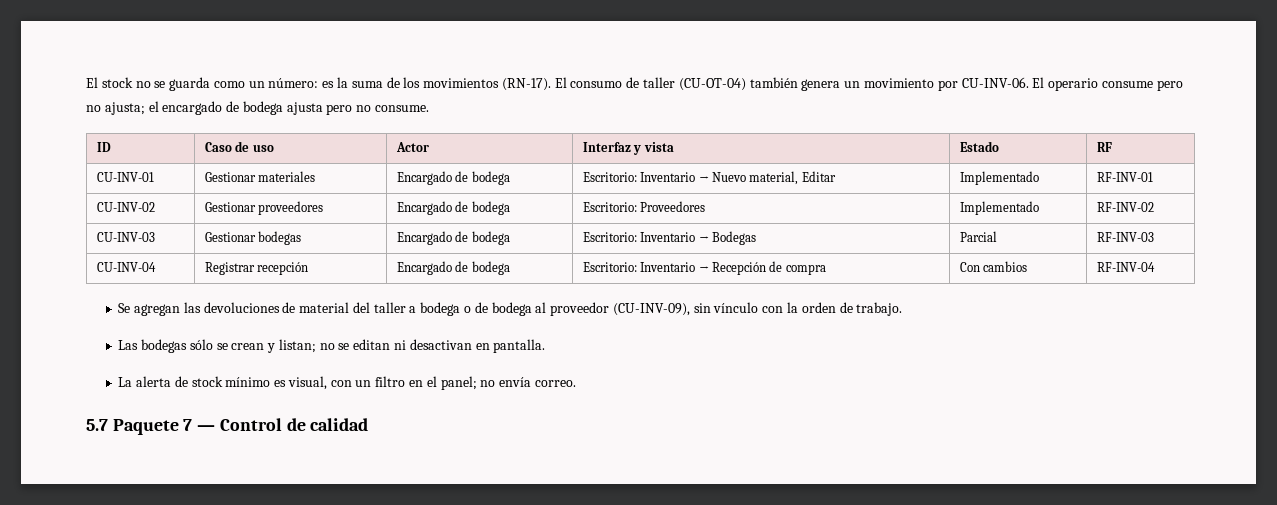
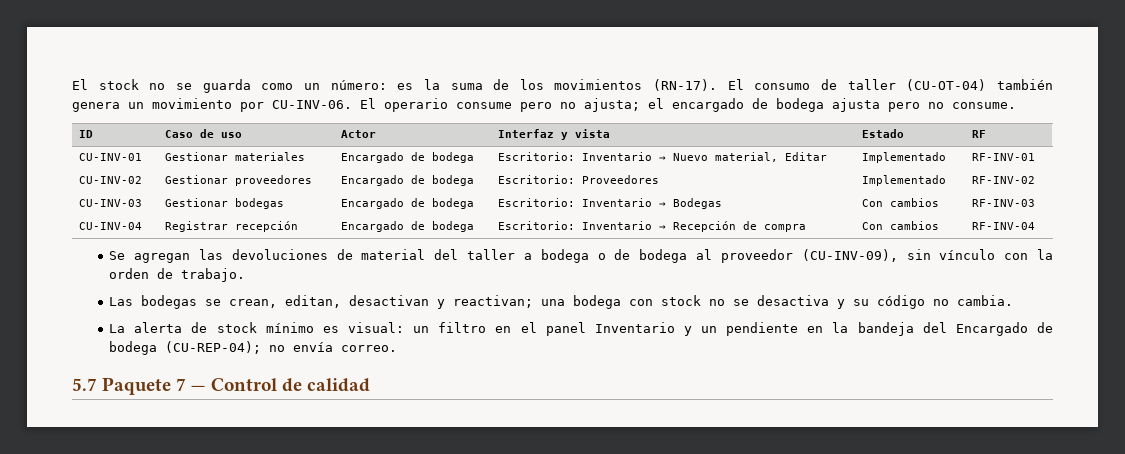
[959,231,997,242] Parcial -> [862,198,940,207] Con cambios
[189,339,546,353] sólo se crean y listan; no se editan ni desactivan en pantalla. -> [205,295,1014,309] se crean, editan, desactivan y reactivan; una bodega con stock no se desactiva y su código no cambia.
[287,376,352,390] visual, con -> [347,322,404,333] visual:
[440,376,477,390] panel; -> [545,322,1053,336] [109,341,262,355] panel Inventario y un pendiente en la bandeja del Encargado de bodega (CU-REP-04);

